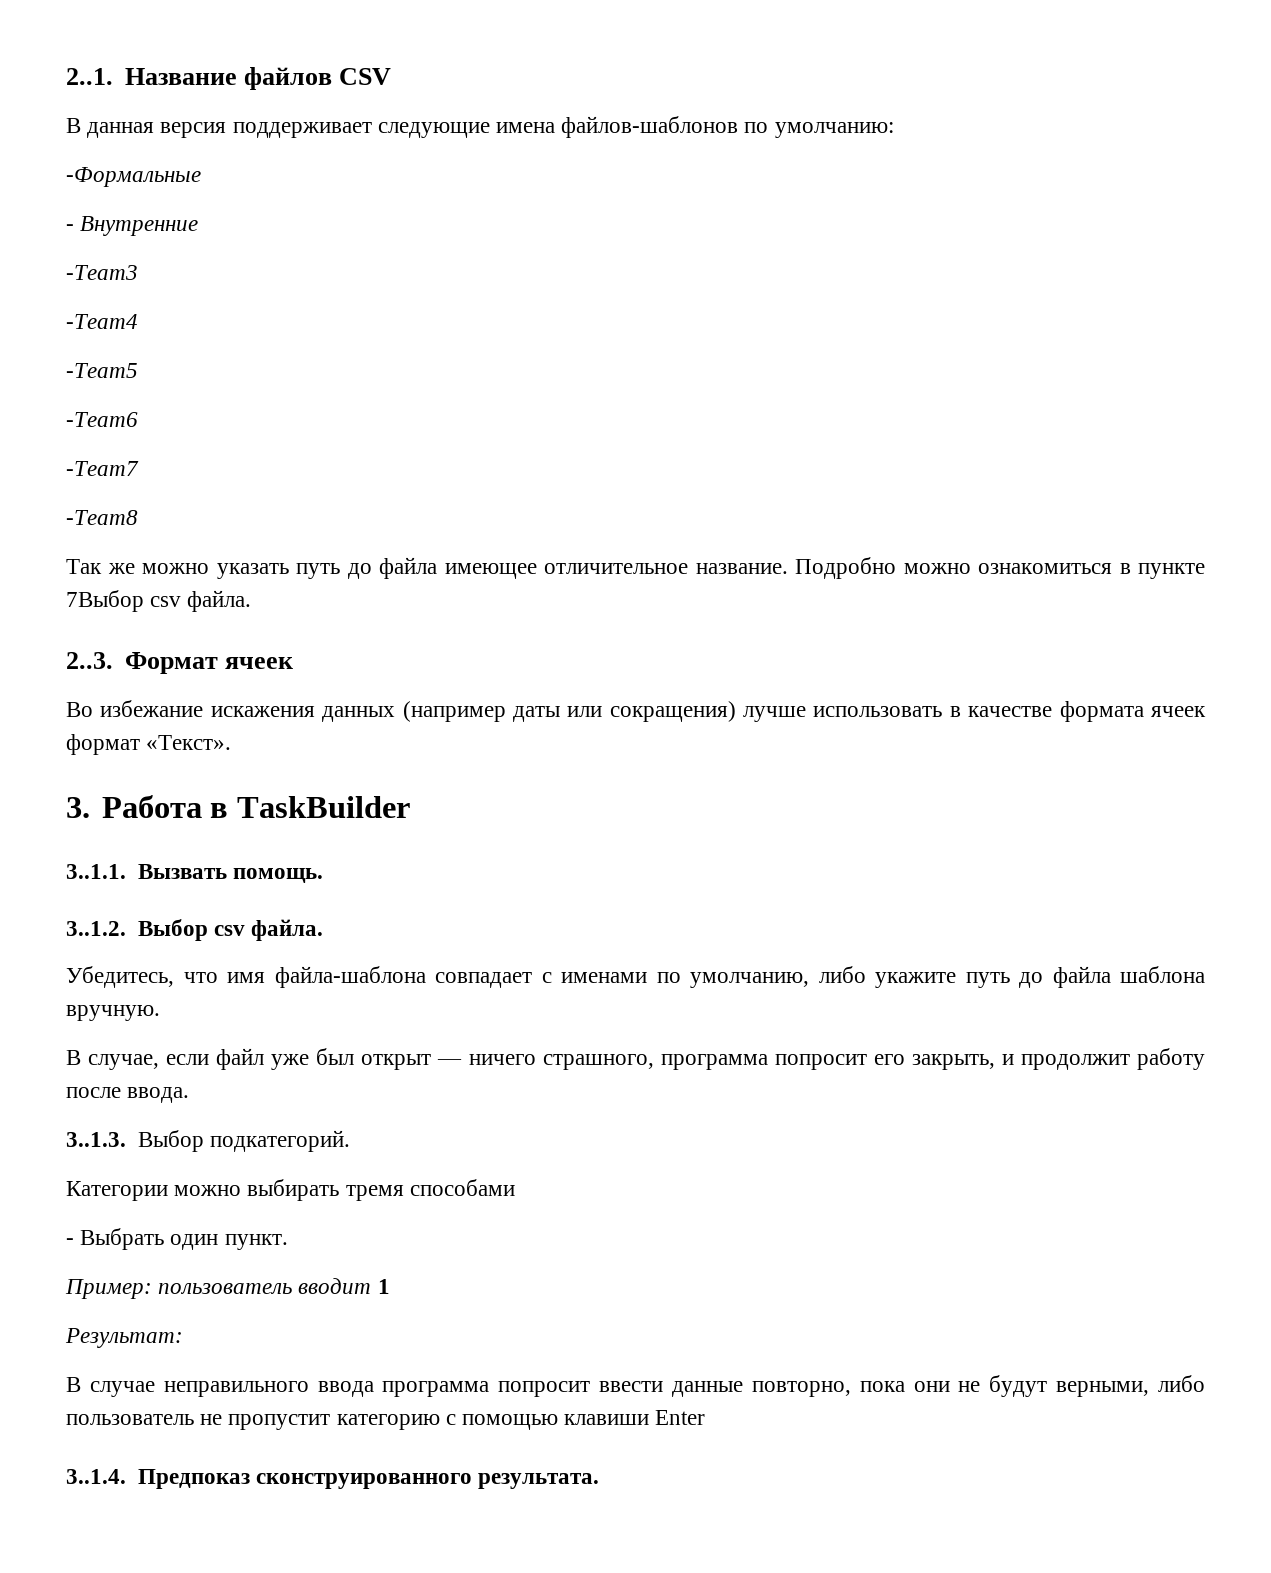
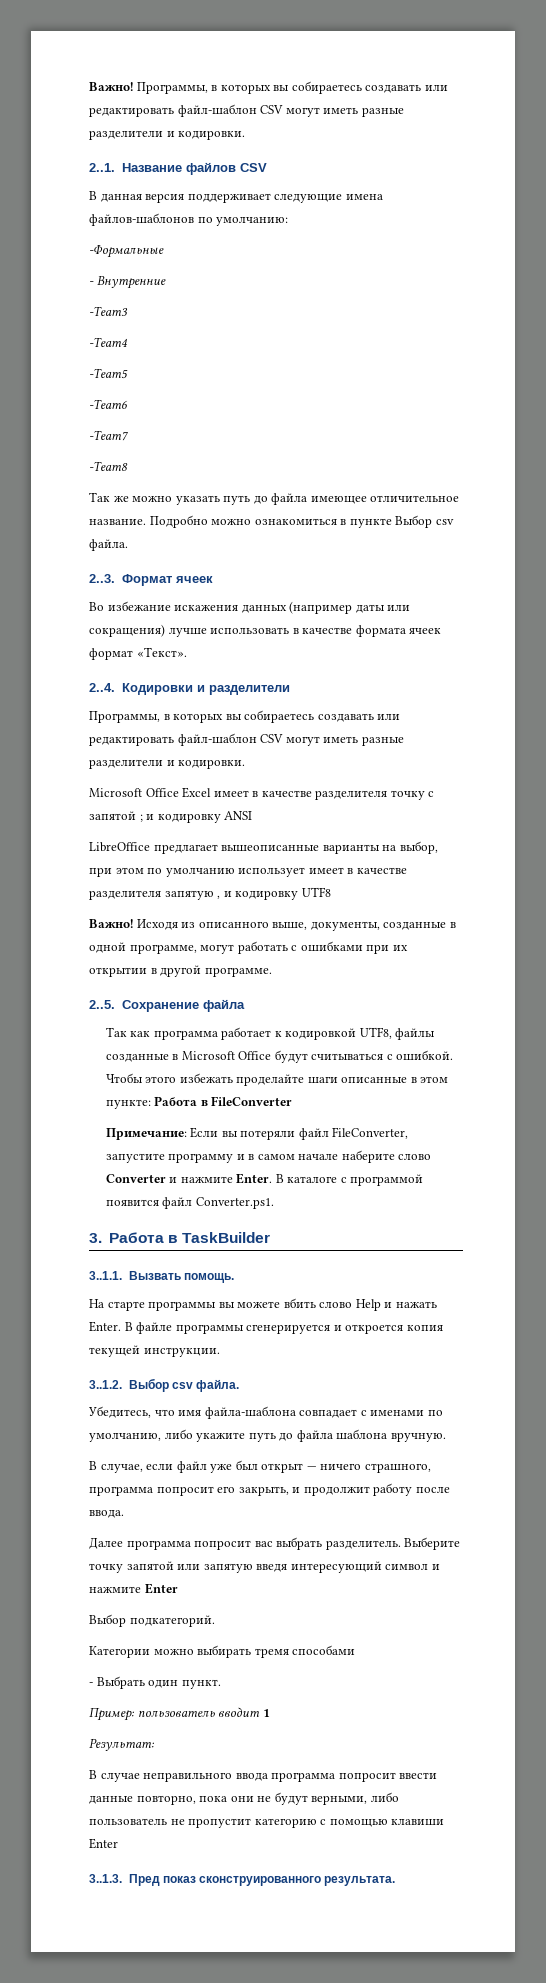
(66, 76) none -> [89,81,448,94] [89,104,404,117] [89,130,246,140] Важно! Программы, в которых вы собираетесь создавать или редактировать файл-шаблон CSV могут иметь разные разделители и кодировки. //
[66,590,144,612] 7Выбор -> [395,515,433,528] Выбор
(232, 742) none -> [89,683,290,695] [89,710,401,723] [89,733,404,746] [89,759,246,769] [89,787,435,800] [89,811,253,823] [89,841,438,854] [89,867,407,877] [89,887,331,900] [89,919,456,931] [89,941,408,954] [89,965,272,977] [89,999,245,1012] [105,1027,436,1040] [105,1050,454,1063] [105,1073,449,1086] [105,1096,293,1109] [105,1127,409,1140] [105,1150,432,1163] [105,1173,424,1186] [105,1197,274,1209] // 2..4. Кодировки и разделители // Программы, в которых вы собираетесь создавать или редактировать файл-шаблон CSV могут иметь разные разделители и кодировки. // Microsoft Office Excel имеет в качестве разделителя точку с запятой ; и кодировку ANSI // LibreOffice предлагает вышеописанные варианты на выбор, при этом по умолчанию использует имеет в качестве разделителя запятую , и кодировку UTF8 // Важно! Исходя из описанного выше, документы, созданные в одной программе, могут работать с ошибками при их открытии в другой программе. // 2..5. Сохранение файла // Так как программа работает к кодировкой UTF8, файлы созданные в Microsoft Office будут считываться с ошибкой. Чтобы этого избежать проделайте шаги описанные в этом пункте: Работа в FileConverter // Примечание: Если вы потеряли файл FileConverter, запустите программу и в самом начале наберите слово Converter и нажмите Enter. В каталоге с программой появится файл Converter.ps1.
(323, 875) none -> [89,1298,437,1311] [89,1321,443,1334] [89,1345,220,1357] // На старте программы вы можете вбить слово Help и нажать Enter. В файле программы сгенерируется и откроется копия текущей инструкции.
[66,1132,126,1147] 3..1.3. -> [89,1537,461,1550] [89,1561,440,1573] [89,1583,178,1594] Далее программа попросит вас выбрать разделитель. Выберите точку запятой или запятую введя интересующий символ и нажмите Enter //
[66,1469,250,1489] 3..1.4. Предпоказ -> [89,1874,196,1886] 3..1.3. Пред показ

